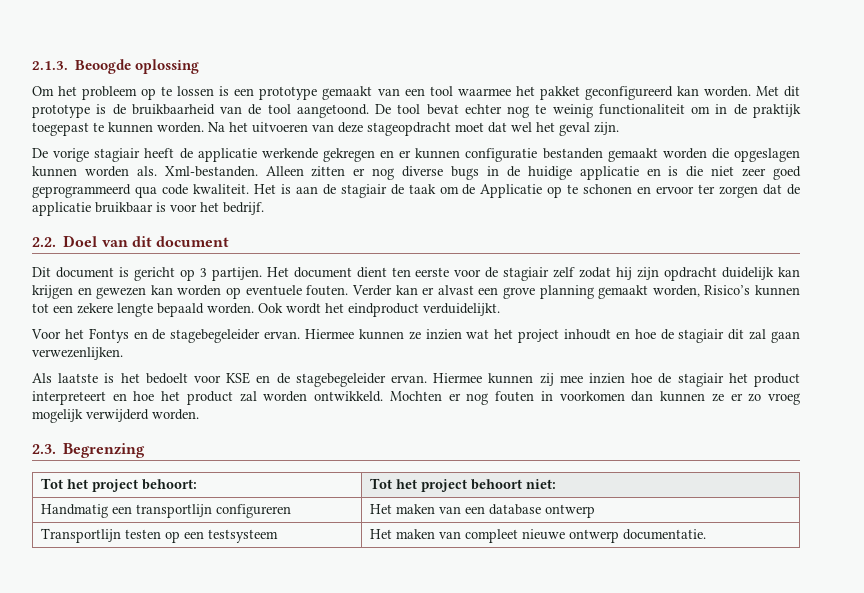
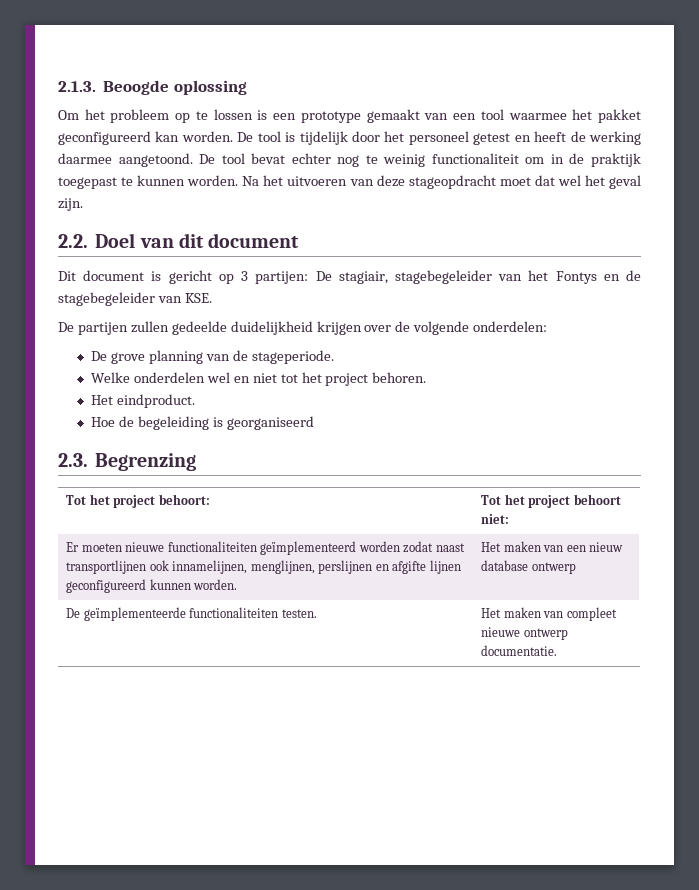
[755,86,800,97] [32,104,291,118] Met dit prototype is de bruikbaarheid van de tool -> [237,131,642,145] [58,153,112,164] De tool is tijdelijk door het personeel getest en heeft de werking daarmee
[32,148,800,162] [32,166,802,180] [32,184,801,198] [32,202,264,216] // De vorige stagiair heeft de applicatie werkende gekregen en er kunnen configuratie bestanden gemaakt worden die opgeslagen kunnen worden als. Xml-bestanden. Alleen zitten er nog diverse bugs in de huidige applicatie en is die niet zeer goed geprogrammeerd qua code kwaliteit. Het is aan de stagiair de taak om de Applicatie op te schonen en ervoor ter zorgen dat de applicatie bruikbaar is voor het bedrijf. -> (83, 204) none
[211,267,801,281] [32,285,800,299] [32,303,500,317] [31,329,61,339] partijen. Het document dient ten eerste voor de stagiair zelf zodat hij zijn opdracht duidelijk kan krijgen en gewezen kan worden op eventuele fouten. Verder kan er alvast een grove planning gemaakt worden, Risico’s kunnen tot een zekere lengte bepaald worden. Ook wordt het eindproduct verduidelijkt. // Voor -> [255,270,523,284] partijen: De stagiair, stagebegeleider van
[264,329,801,343] [32,347,123,360] [32,372,801,387] [32,391,800,405] [32,409,199,423] ervan. Hiermee kunnen ze inzien wat het project inhoudt en hoe de stagiair dit zal gaan verwezenlijken. // Als laatste is het bedoelt voor KSE en de stagebegeleider ervan. Hiermee kunnen zij mee inzien hoe de stagiair het product interpreteert en hoe het product zal worden ontwikkeld. Mochten er nog fouten in voorkomen dan kunnen ze er zo vroeg mogelijk verwijderd worden. -> [157,293,212,303] [58,321,548,335] [91,350,334,364] [91,372,427,386] [91,394,195,408] [91,416,314,430] van KSE. // De partijen zullen gedeelde duidelijkheid krijgen over de volgende onderdelen: // De grove planning van de stageperiode. // Welke onderdelen wel en niet tot het project behoren. // Het eindproduct. // Hoe de begeleiding is georganiseerd
[40,504,291,518] Handmatig een transportlijn configureren -> [66,541,465,555] [66,560,461,574] [66,579,238,593] Er moeten nieuwe functionaliteiten geïmplementeerd worden zodat naast transportlijnen ook innamelijnen, menglijnen, perslijnen en afgifte lijnen geconfigureerd kunnen worden.
(485, 510) none -> [589,542,624,552] nieuw
[40,528,278,543] Transportlijn testen op een testsysteem -> [66,607,317,621] De geïmplementeerde functionaliteiten testen.

